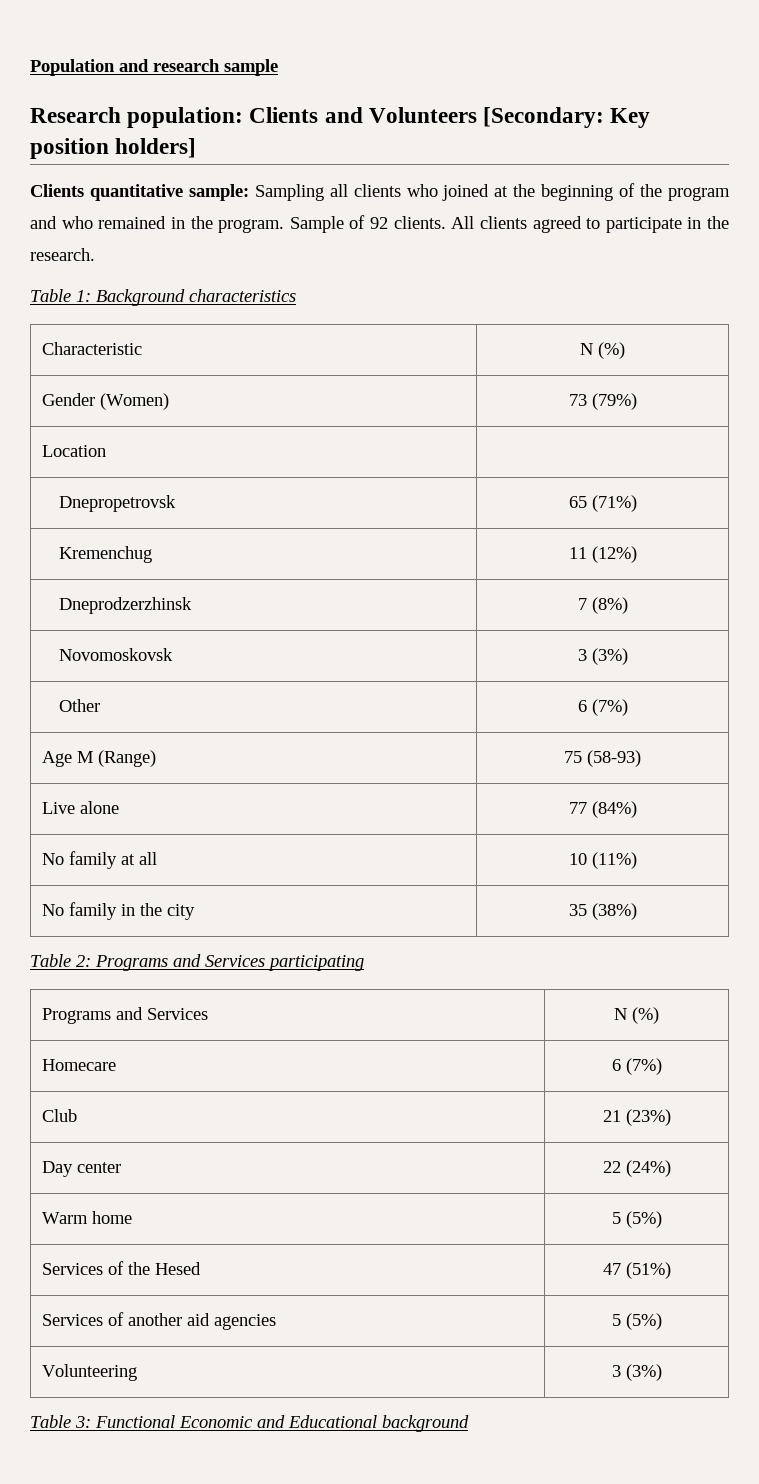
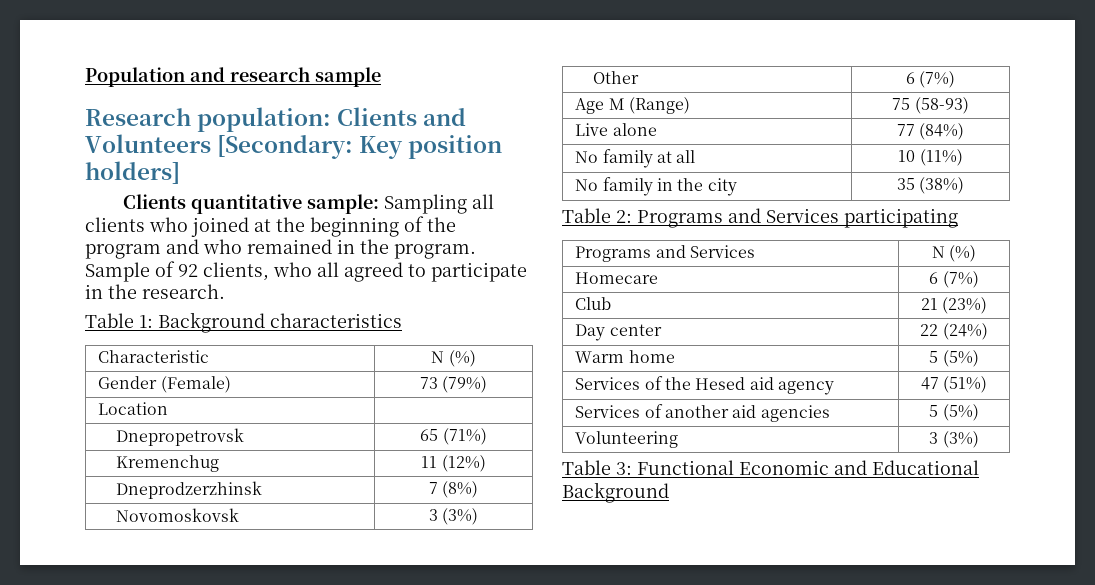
[393,216,527,229] clients. All clients -> [203,262,339,281] clients, who all
[99,393,169,410] (Women) -> [160,376,231,393] (Female)
(201, 1268) none -> [749,377,834,395] aid agency
[382,1415,469,1432] background -> [562,482,669,503] Background

